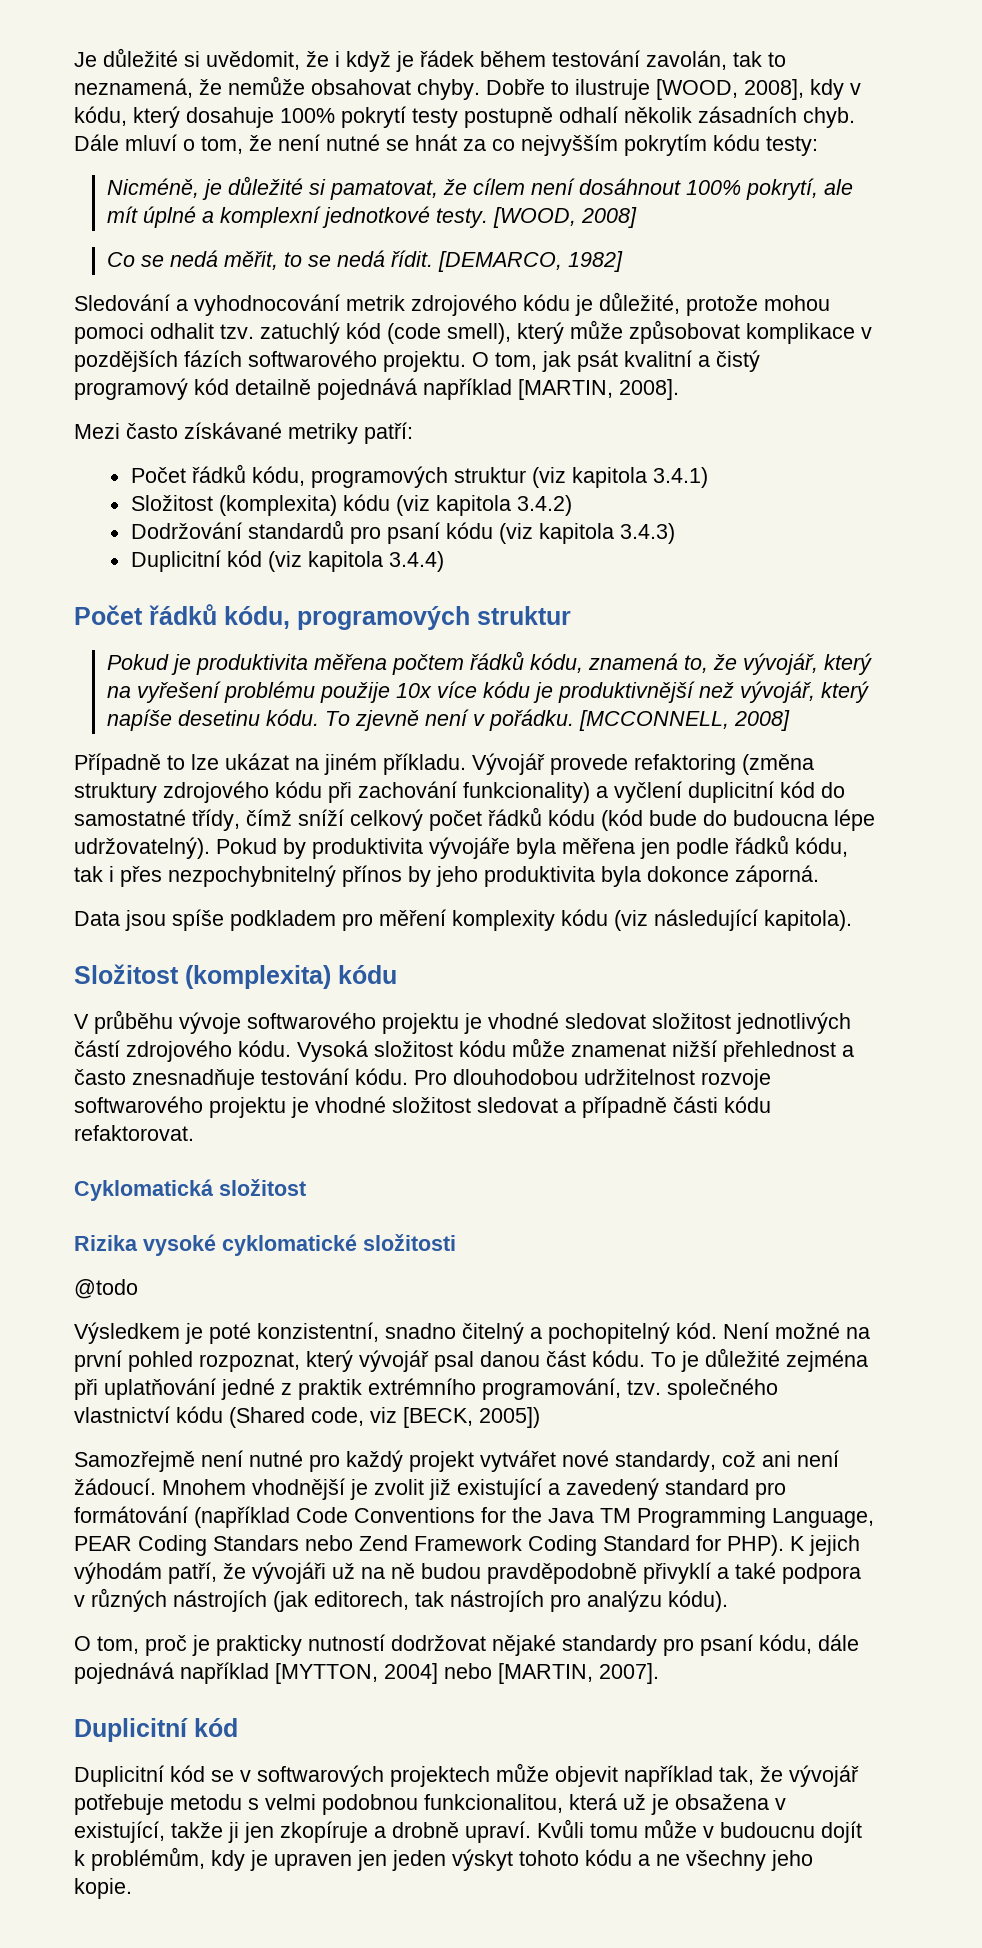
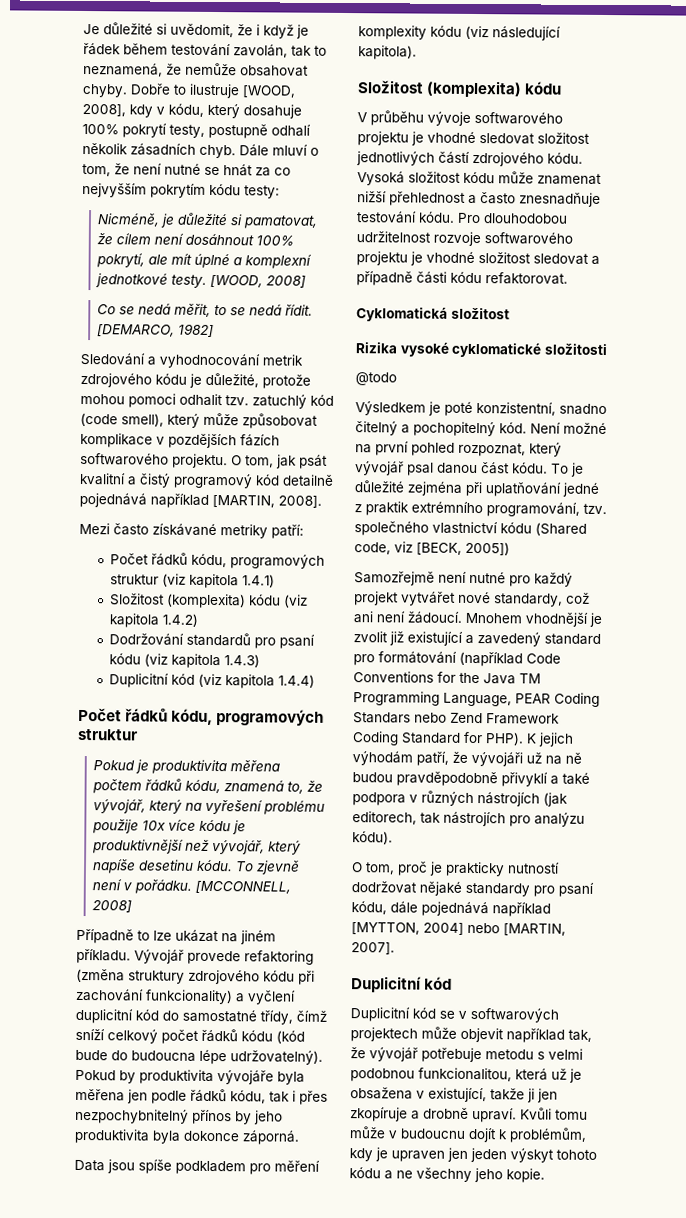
[412,108,458,128] testy -> [169,124,205,138] testy,
[652,467,708,488] 3.4.1) -> [242,574,276,588] 1.4.1)
[516,495,572,516] 3.4.2) -> [162,613,199,627] 1.4.2)
[619,523,675,544] 3.4.3) -> [224,654,261,668] 1.4.3)
[388,551,444,572] 3.4.4) -> [278,674,316,688] 1.4.4)

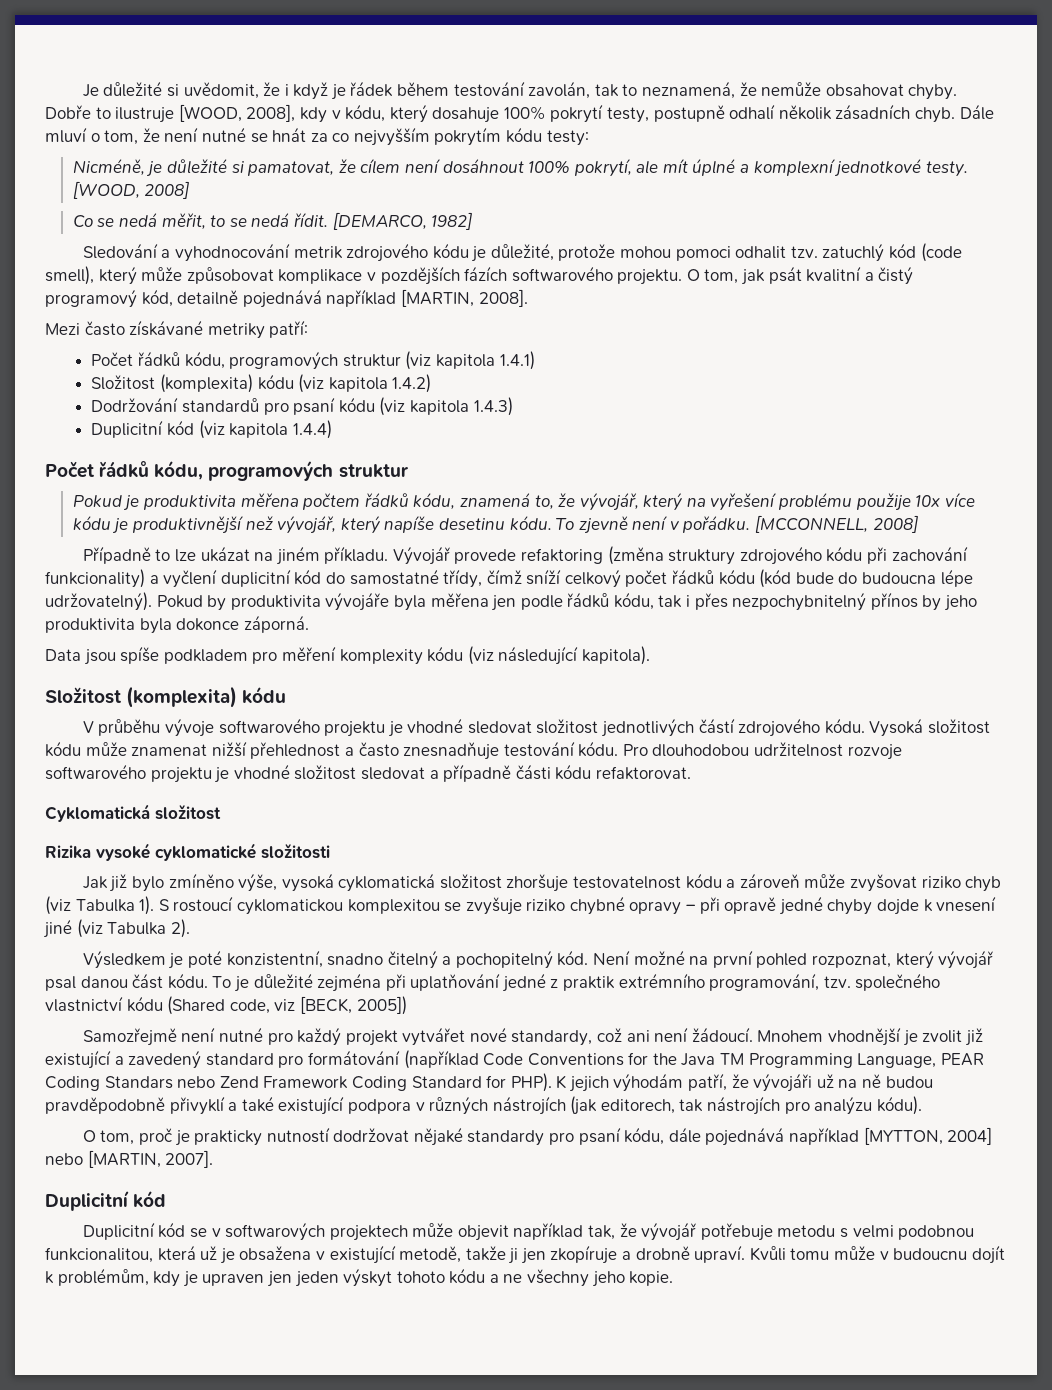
[255,474,280,486] kód -> [141,289,173,307] kód,
[355,372,397,386] @todo -> [82,873,1002,892] [45,896,997,915] [43,919,190,938] Jak již bylo zmíněno výše, vysoká cyklomatická složitost zhoršuje testovatelnost kódu a zároveň může zvyšovat riziko chyb (viz Tabulka 1). S rostoucí cyklomatickou komplexitou se zvyšuje riziko chybné opravy – při opravě jedné chyby dojde k vnesení jiné (viz Tabulka 2).
(590, 778) none -> [278,1096,345,1115] existující
[428,1087,487,1103] existující, -> [329,1245,462,1264] existující metodě,

